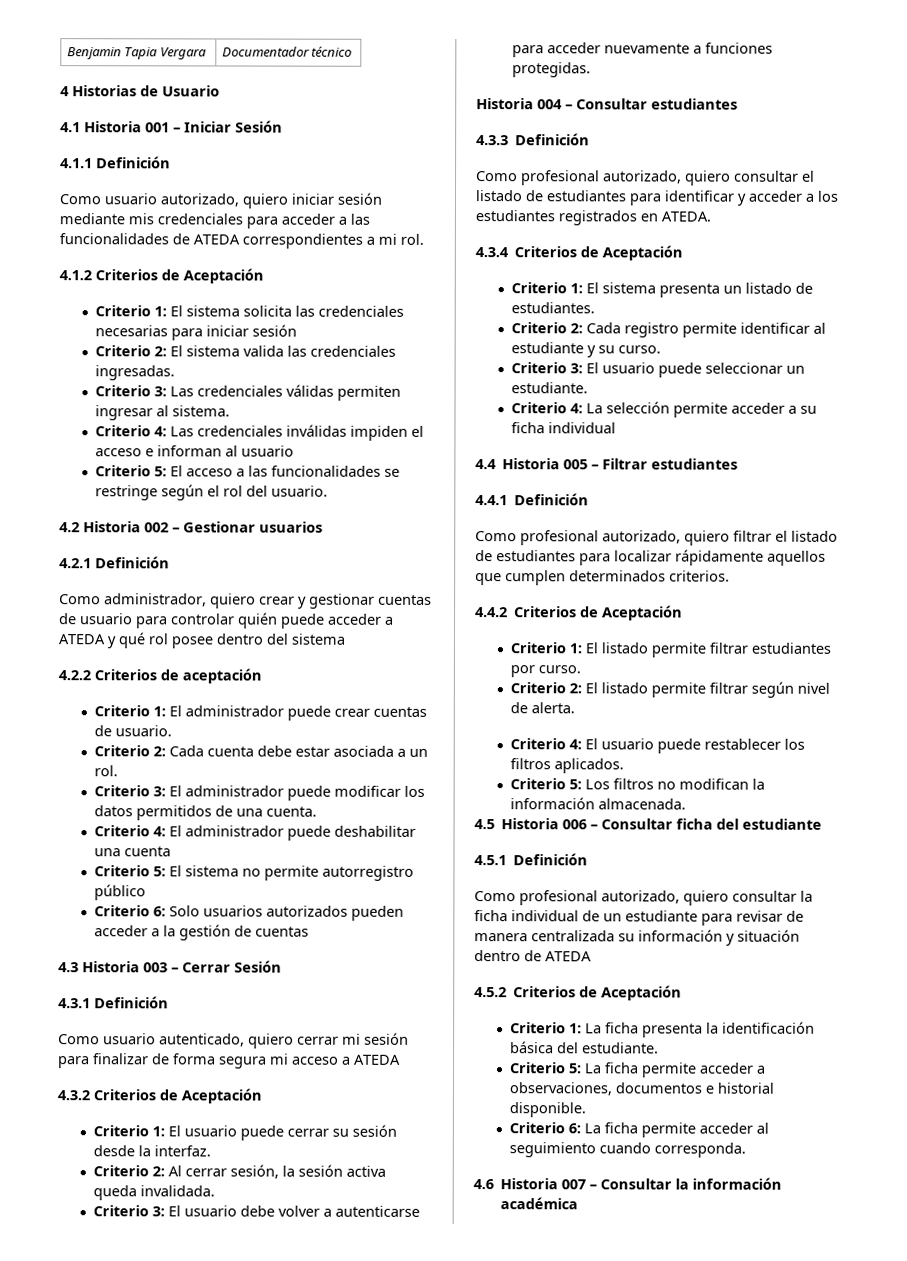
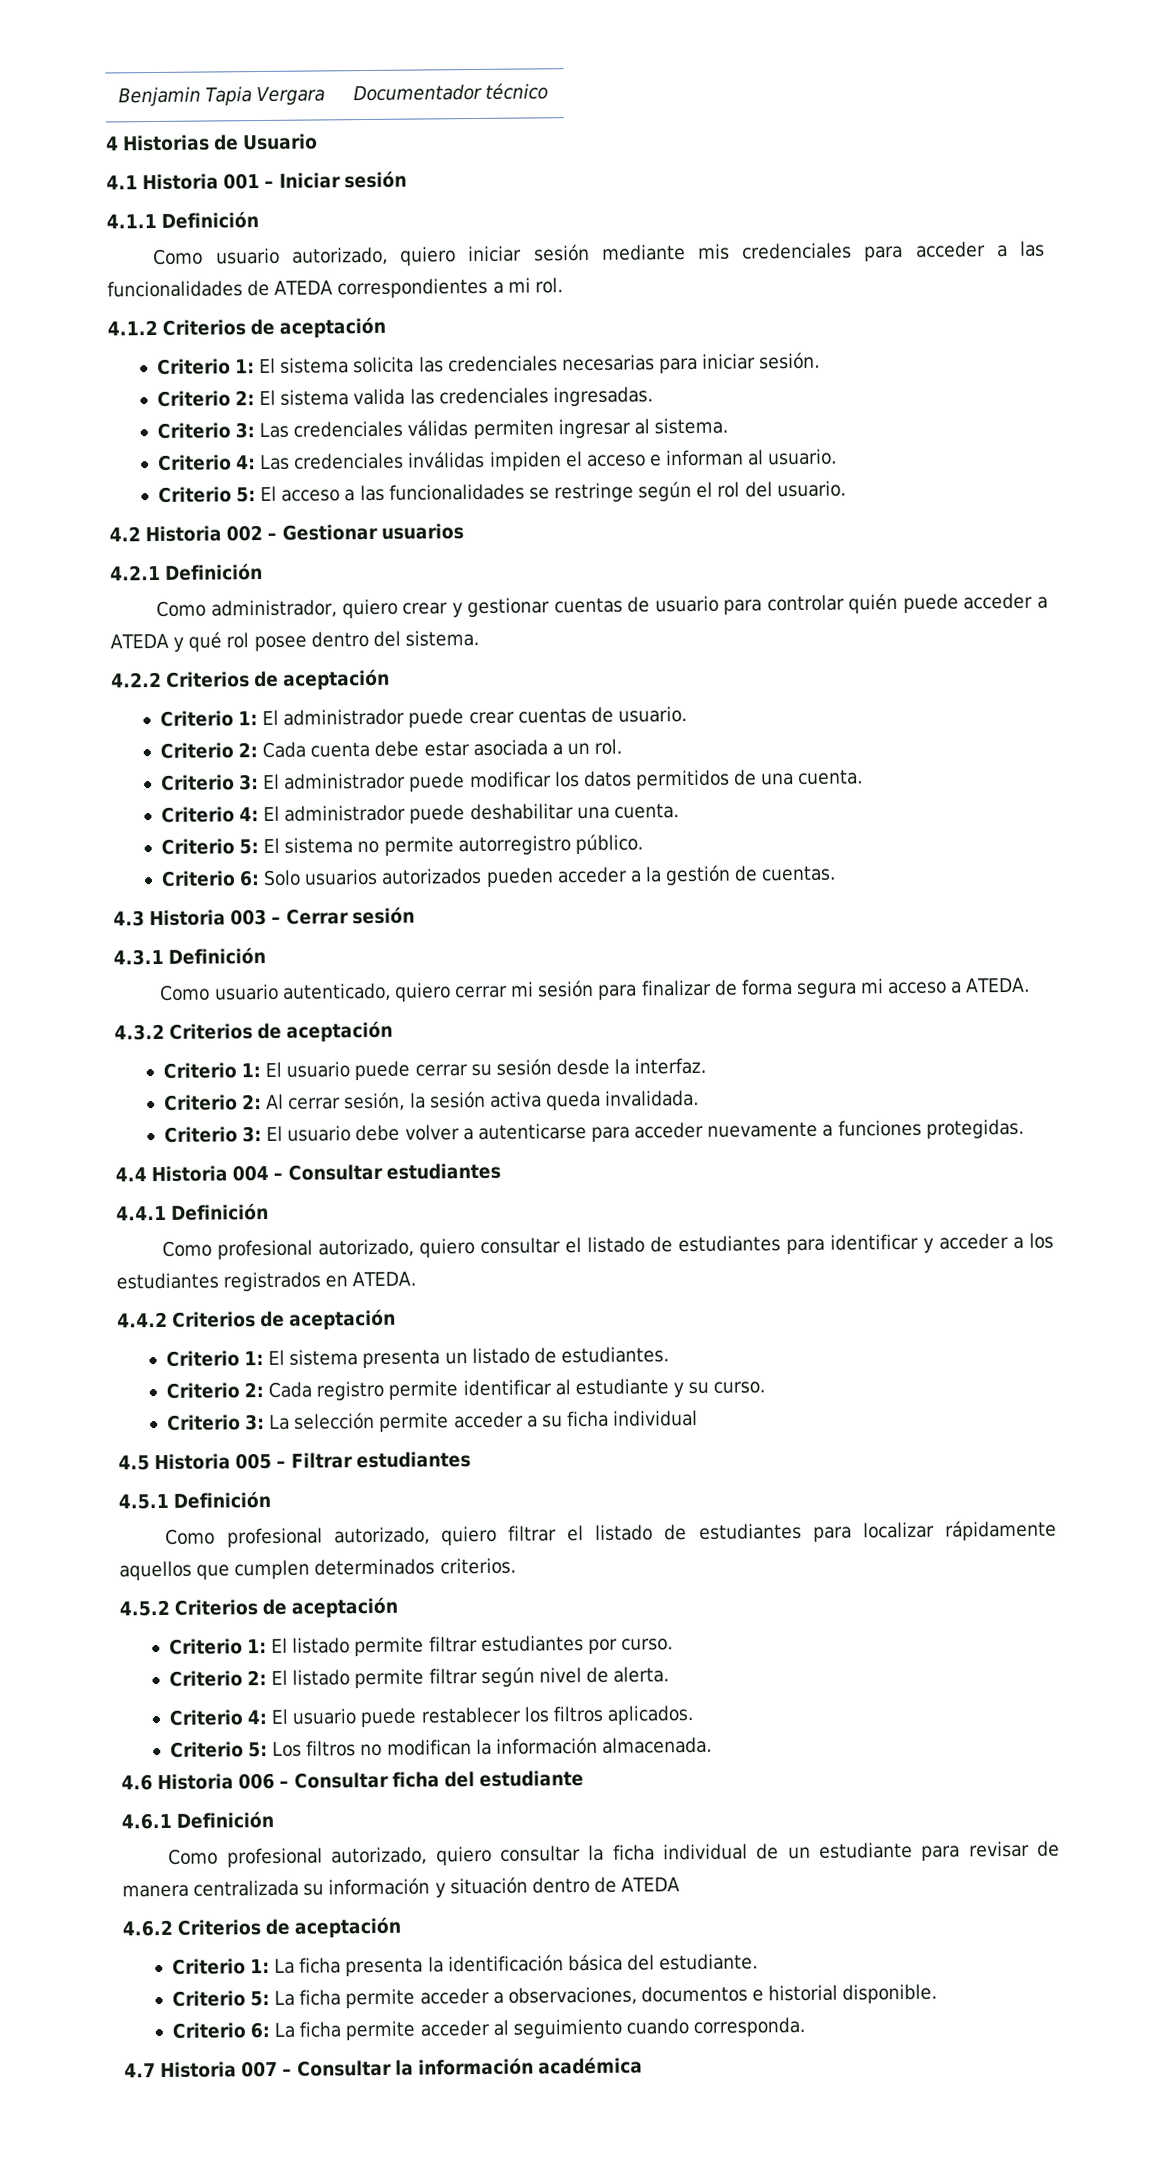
[235,120,283,133] Sesión -> [343,170,407,189] sesión
[183,268,264,284] Aceptación -> [279,316,387,338] aceptación
[252,324,298,337] sesión -> [759,351,821,370] sesión.
[241,445,295,457] usuario -> [767,448,838,466] usuario.
[291,633,345,645] sistema -> [404,629,479,647] sistema.
[124,846,172,857] cuenta -> [613,803,679,819] cuenta.
[94,884,147,901] público -> [574,833,643,855] público.
[255,926,310,937] cuentas -> [761,865,837,882] cuentas.
[234,960,282,973] Sesión -> [351,906,415,925] sesión
[354,1054,401,1065] ATEDA -> [965,977,1031,993] ATEDA.
[181,1088,262,1104] Aceptación -> [286,1020,394,1042] aceptación
(592, 70) none -> [115,1167,147,1182] 4.4
[476,135,509,146] 4.3.3 -> [116,1205,167,1221] 4.4.1
[475,245,684,261] 4.3.4 Criterios de Aceptación -> [117,1308,397,1330] 4.4.2 Criterios de aceptación
[586,362,806,378] [511,382,589,394] [511,402,584,414] El usuario puede seleccionar un estudiante. // Criterio 4: -> (266, 1422) none
[475,459,497,470] 4.4 -> [118,1455,150,1471] 4.5
[475,495,508,506] 4.4.1 -> [118,1493,169,1510] 4.5.1
[475,605,684,621] 4.4.2 Criterios de Aceptación -> [119,1596,399,1618] 4.5.2 Criterios de aceptación
[474,819,495,830] 4.5 -> [121,1774,153,1791] 4.6
[474,855,507,866] 4.5.1 -> [121,1812,172,1830] 4.6.1
[474,985,683,1001] 4.5.2 Criterios de Aceptación -> [122,1916,402,1938] 4.6.2 Criterios de aceptación
[473,1179,494,1190] 4.6 -> [124,2063,156,2078] 4.7

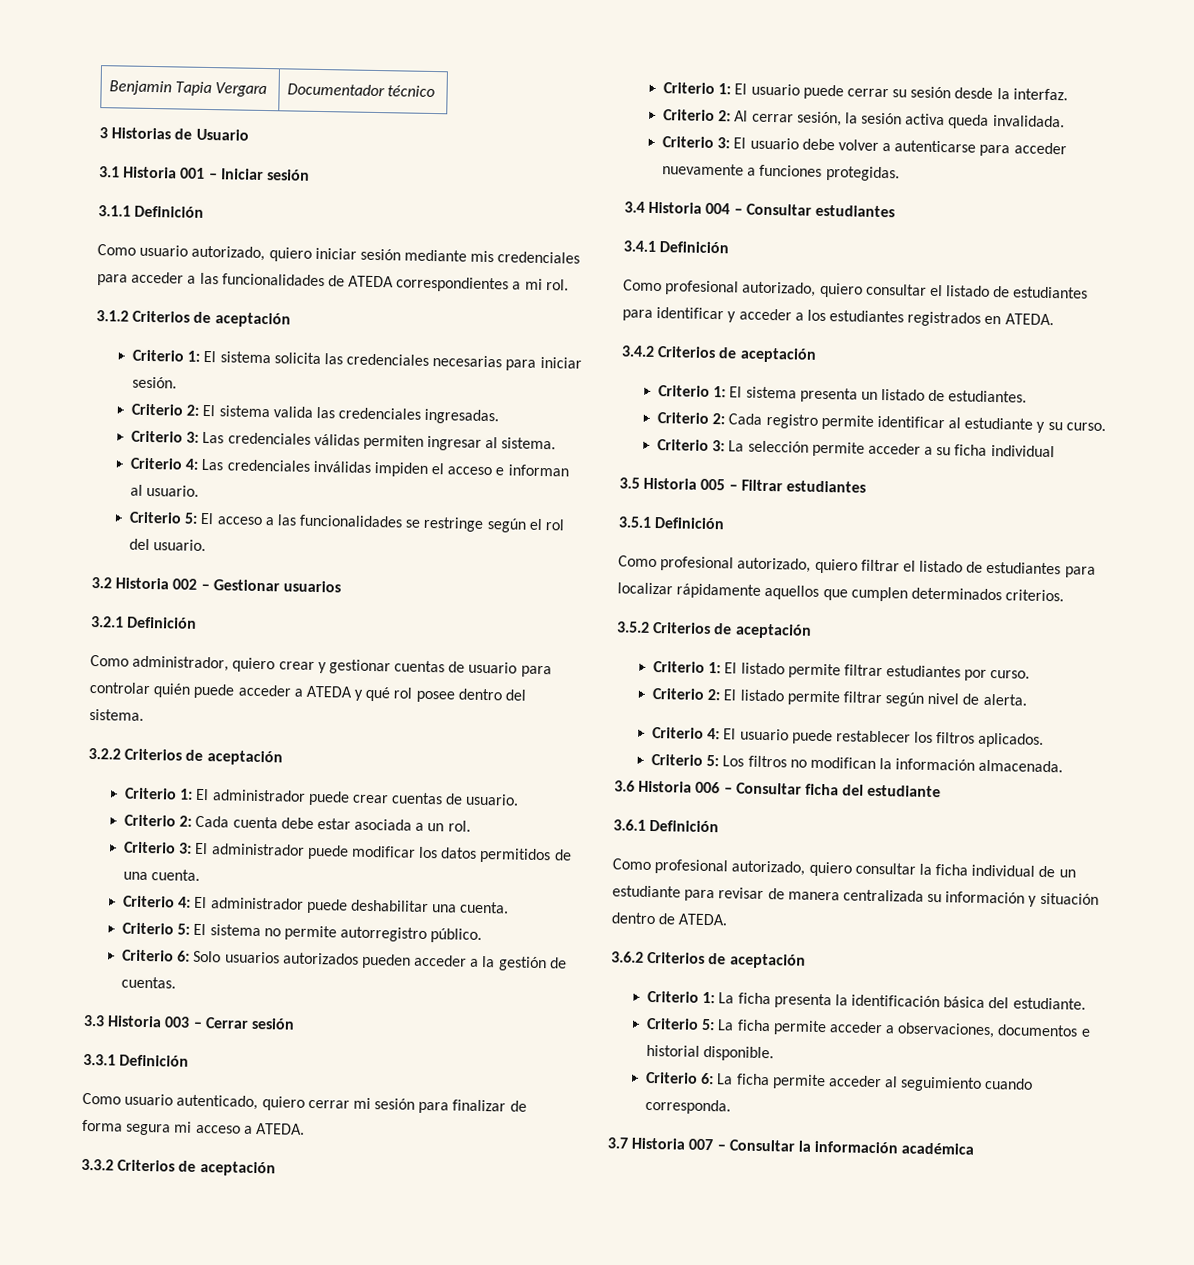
[106,136,119,151] 4 -> [99,127,108,139] 3
[106,175,138,190] 4.1 -> [99,166,120,178] 3.1
[106,213,157,229] 4.1.1 -> [98,205,131,217] 3.1.1
[107,319,158,336] 4.1.2 -> [96,310,129,322] 3.1.2
[109,526,141,542] 4.2 -> [91,576,112,589] 3.2
[110,564,161,581] 4.2.1 -> [91,615,124,628] 3.2.1
[111,671,162,688] 4.2.2 -> [88,747,121,760] 3.2.2
[113,910,145,927] 4.3 -> [83,1014,105,1027] 3.3
[113,948,164,966] 4.3.1 -> [83,1053,116,1066] 3.3.1
[114,1023,165,1041] 4.3.2 -> [81,1158,114,1171] 3.3.2
[115,1167,147,1182] 4.4 -> [624,201,645,213] 3.4
[116,1205,167,1221] 4.4.1 -> [623,240,656,252] 3.4.1
[117,1311,168,1328] 4.4.2 -> [621,345,655,357] 3.4.2
[118,1455,150,1471] 4.5 -> [619,477,640,489] 3.5
[118,1493,169,1510] 4.5.1 -> [618,516,652,528] 3.5.1
[119,1599,170,1617] 4.5.2 -> [617,621,650,633] 3.5.2
[121,1774,153,1791] 4.6 -> [614,780,635,792] 3.6
[121,1812,172,1830] 4.6.1 -> [613,819,646,831] 3.6.1
[621,1877,681,1892] [122,1919,173,1937] ATEDA // 4.6.2 -> [678,913,729,926] [611,951,644,963] ATEDA. // 3.6.2
[124,2063,156,2078] 4.7 -> [607,1137,629,1149] 3.7

